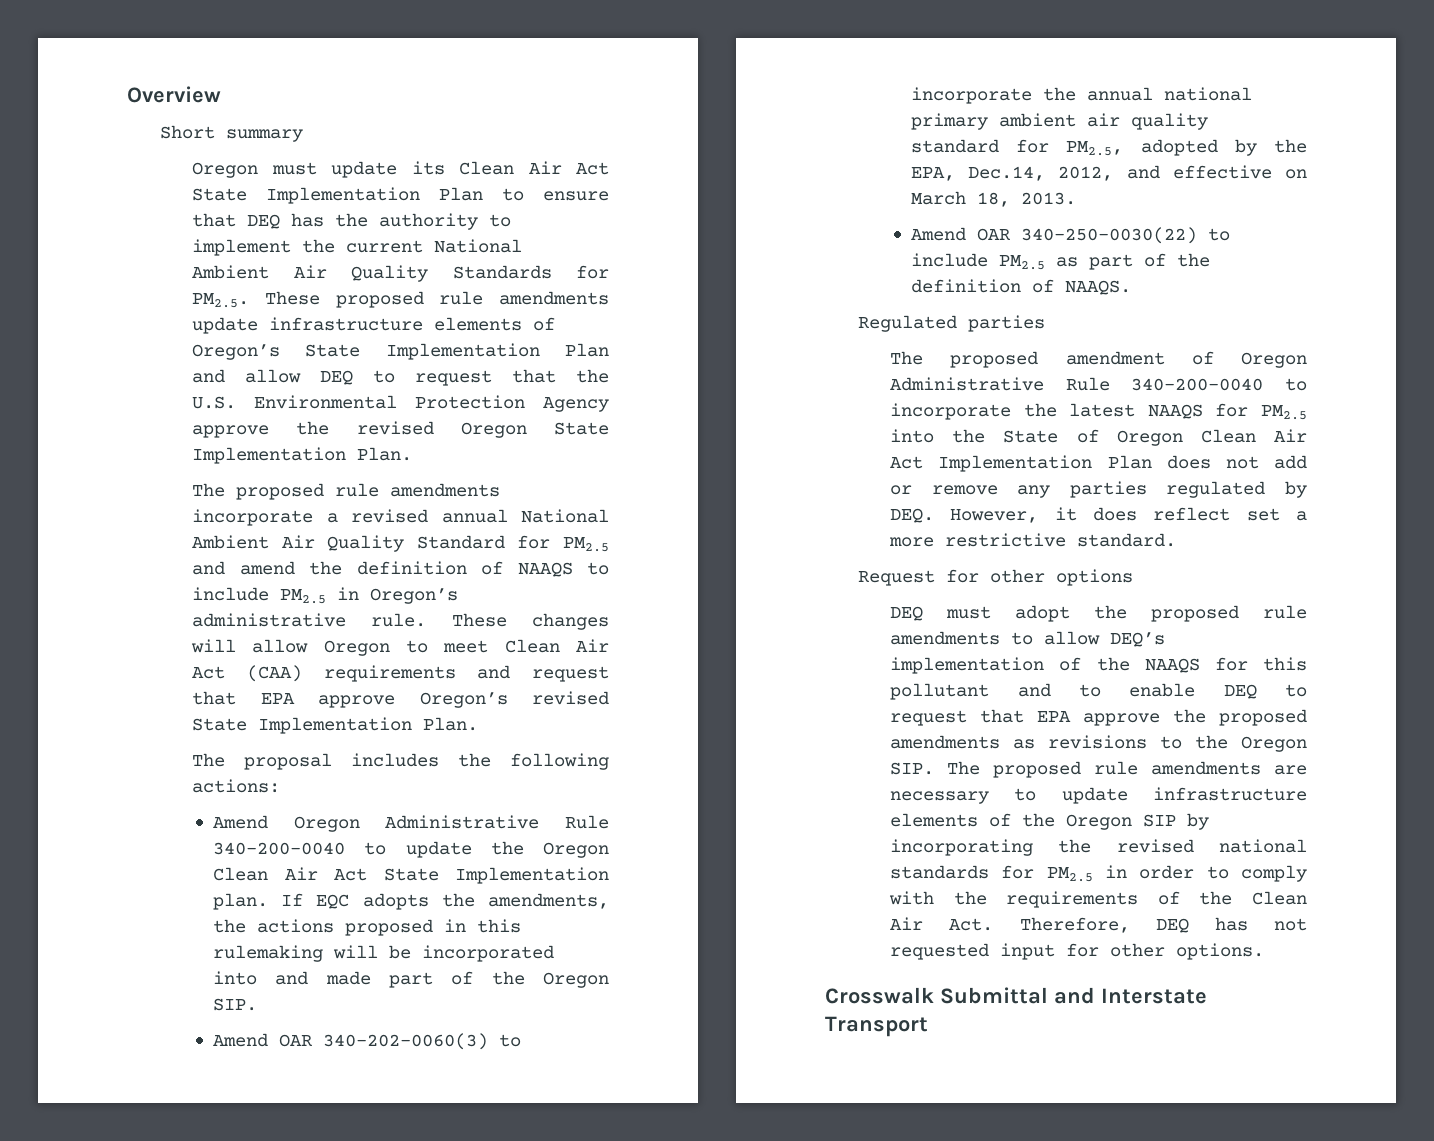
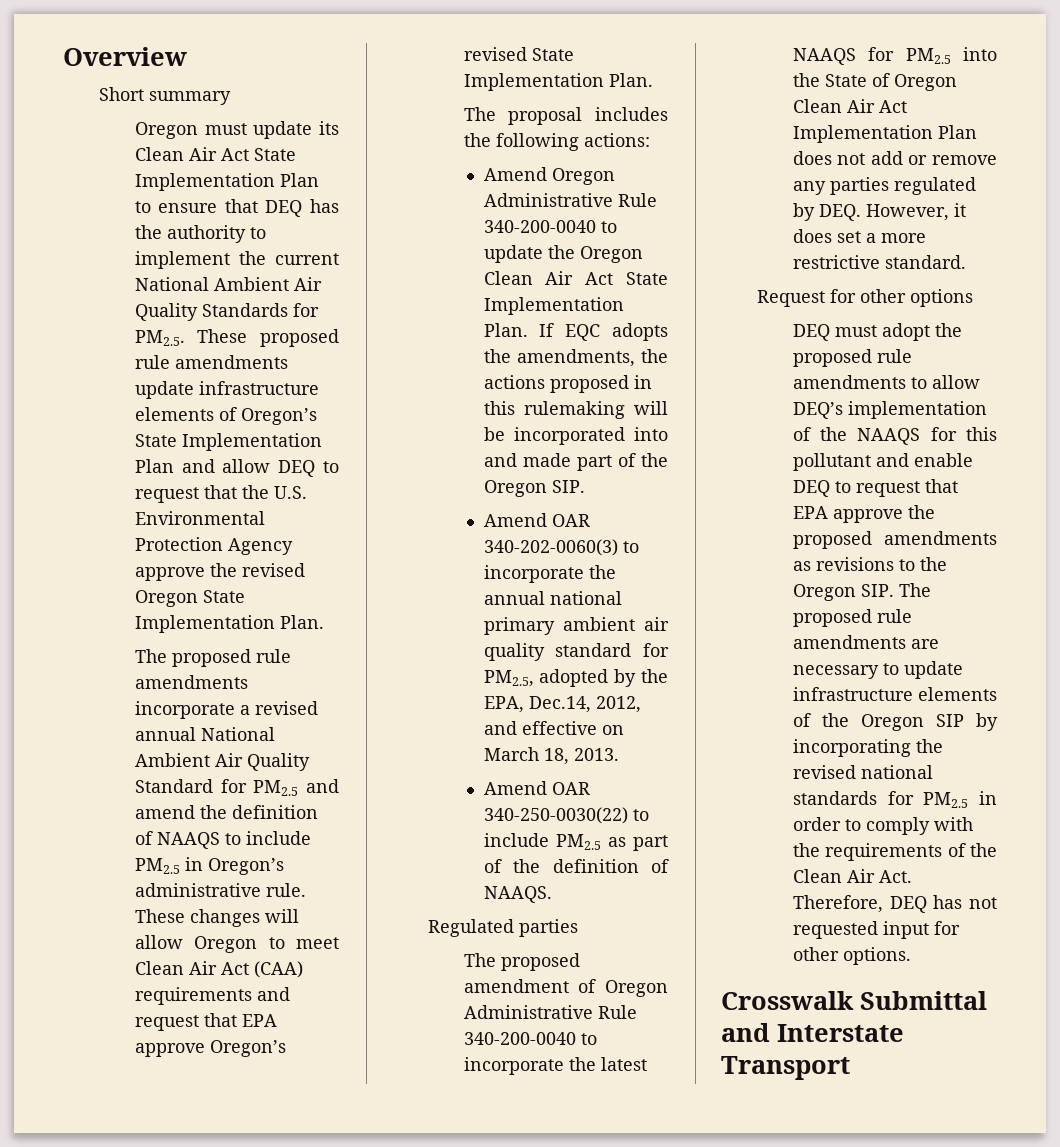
[213,893,269,910] plan. -> [483,323,528,337] Plan.
[1153,507,1231,521] reflect -> (832, 236) none
[1078,684,1101,697] to -> (909, 460) none

